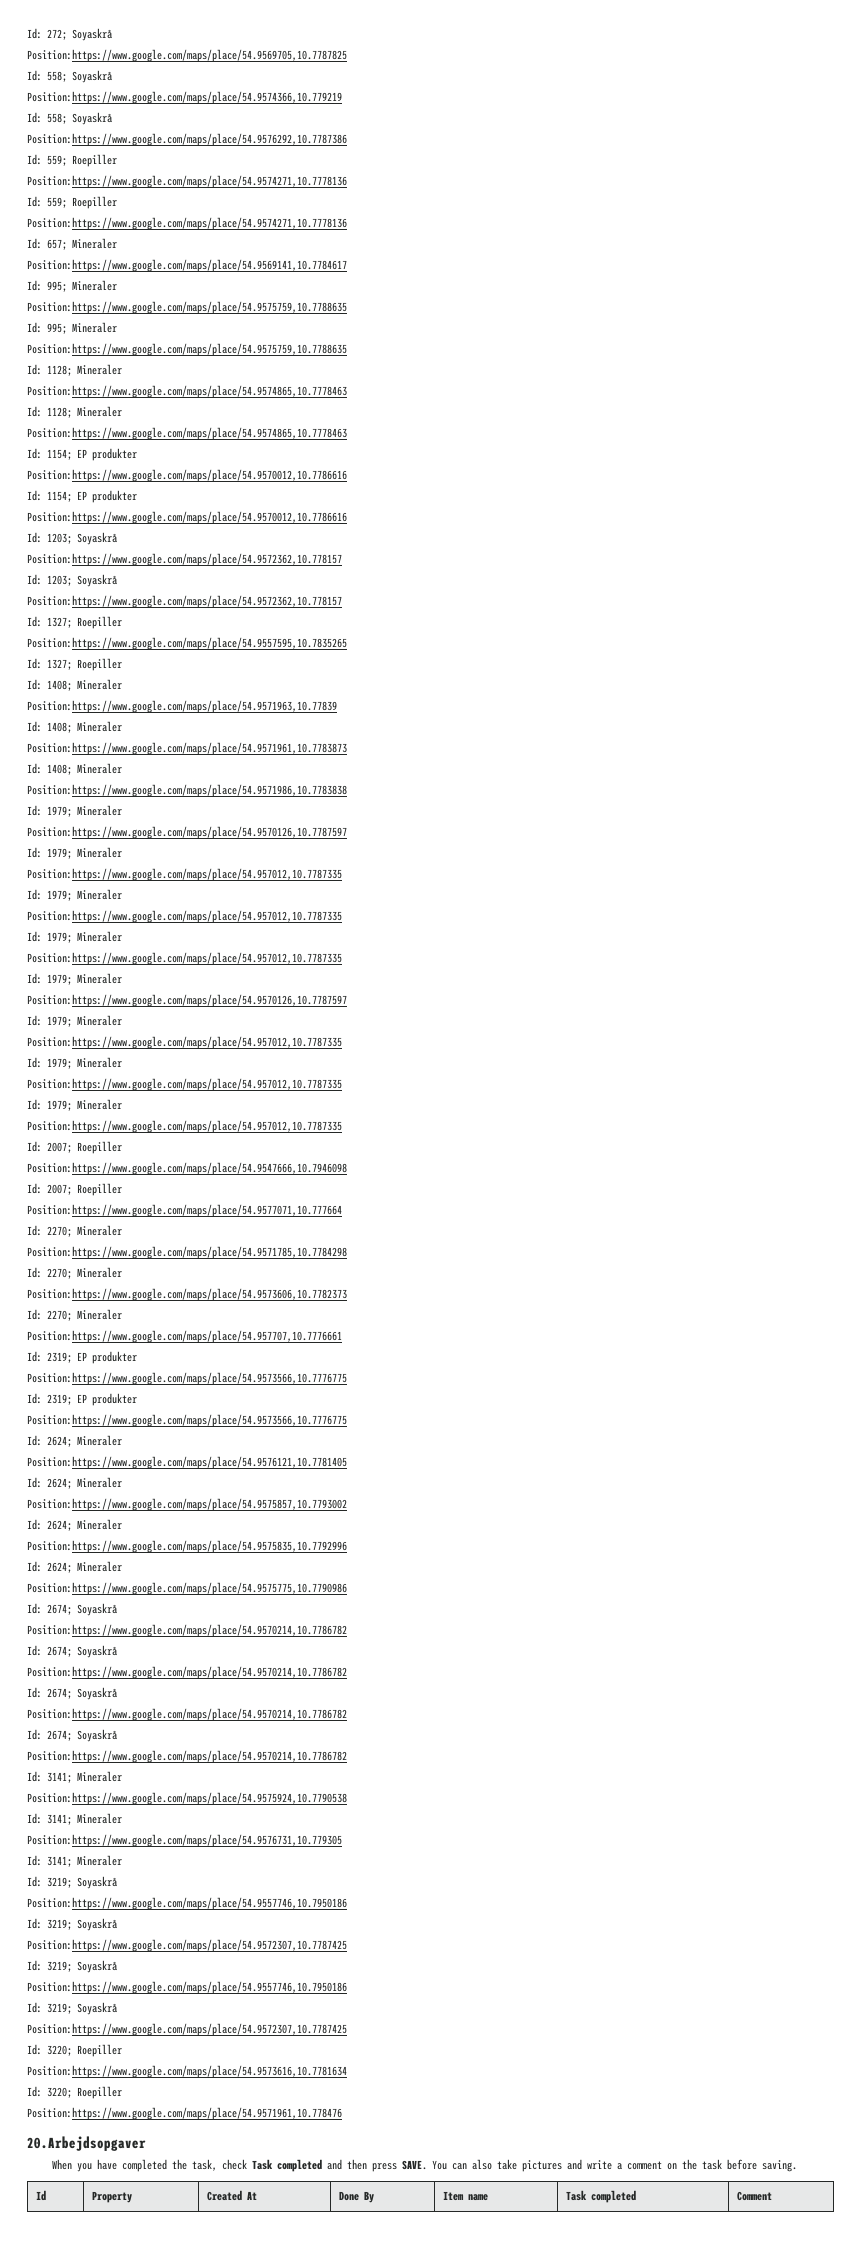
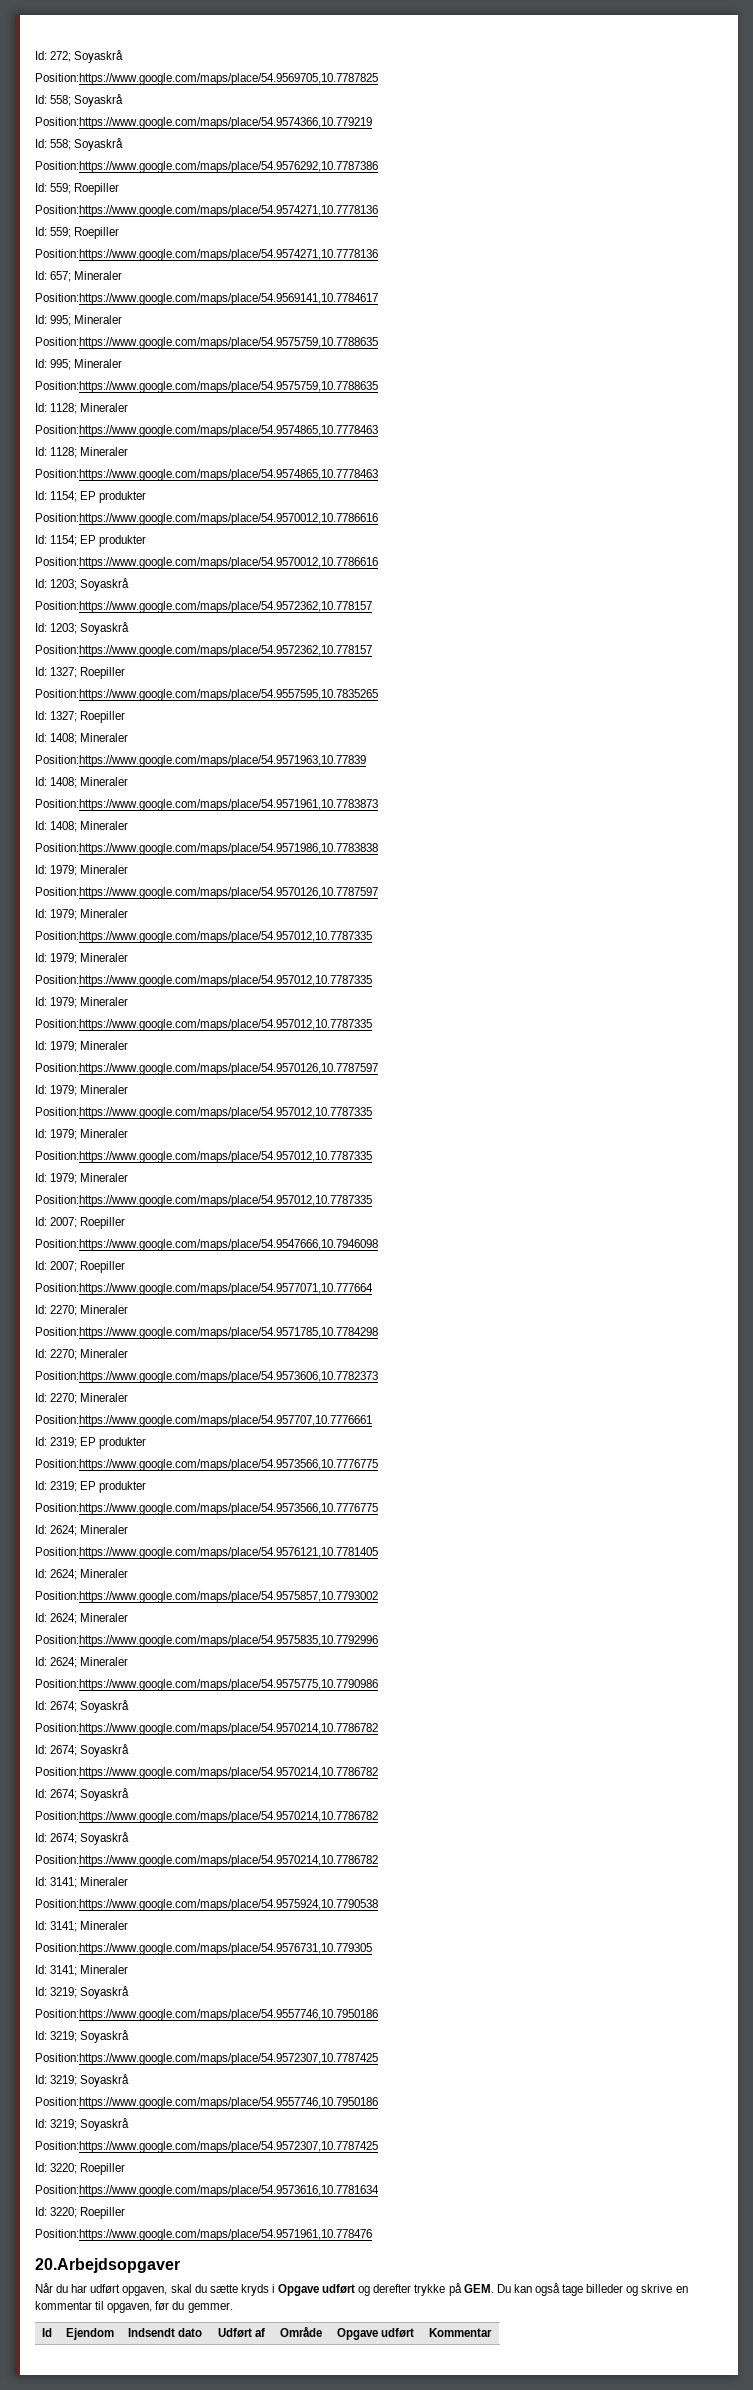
[51,2159,797,2172] [35,2190,46,2201] [91,2191,132,2203] [206,2190,257,2201] [338,2191,374,2203] [442,2191,488,2201] [565,2190,636,2203] [736,2191,772,2201] When you have completed the task, check Task completed and then press SAVE. You can also take pictures and write a comment on the task before saving. // Id | Property | Created At | Done By | Item name | Task completed | Comment -> [35,2283,688,2296] [35,2301,233,2313] [41,2328,52,2337] [65,2328,114,2340] [127,2328,202,2337] [217,2328,265,2337] [279,2326,322,2337] [336,2328,414,2340] [428,2328,492,2337] Når du har udført opgaven, skal du sætte kryds i Opgave udført og derefter trykke på GEM. Du kan også tage billeder og skrive en kommentar til opgaven, før du gemmer. // Id | Ejendom | Indsendt dato | Udført af | Område | Opgave udført | Kommentar

